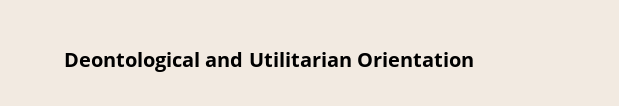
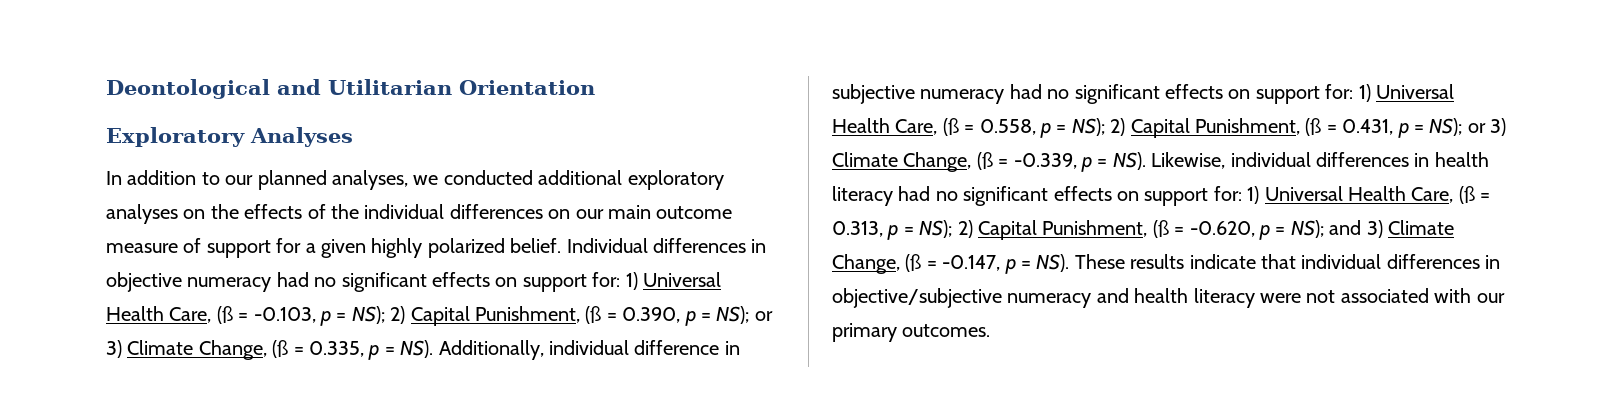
(474, 59) none -> [106,127,353,147] [106,170,724,190] [106,204,733,224] [106,238,767,258] [106,272,721,292] [106,306,773,326] [106,340,740,360] [832,84,1454,104] [832,118,1507,138] [832,152,1489,172] [832,186,1491,206] [832,220,1454,240] [832,254,1501,274] [832,288,1505,308] [832,323,991,342] // Exploratory Analyses // In addition to our planned analyses, we conducted additional exploratory analyses on the effects of the individual differences on our main outcome measure of support for a given highly polarized belief. Individual differences in objective numeracy had no significant effects on support for: 1) Universal Health Care, (ß = -0.103, p = NS); 2) Capital Punishment, (ß = 0.390, p = NS); or 3) Climate Change, (ß = 0.335, p = NS). Additionally, individual difference in subjective numeracy had no significant effects on support for: 1) Universal Health Care, (ß = 0.558, p = NS); 2) Capital Punishment, (ß = 0.431, p = NS); or 3) Climate Change, (ß = -0.339, p = NS). Likewise, individual differences in health literacy had no significant effects on support for: 1) Universal Health Care, (ß = 0.313, p = NS); 2) Capital Punishment, (ß = -0.620, p = NS); and 3) Climate Change, (ß = -0.147, p = NS). These results indicate that individual differences in objective/subjective numeracy and health literacy were not associated with our primary outcomes.

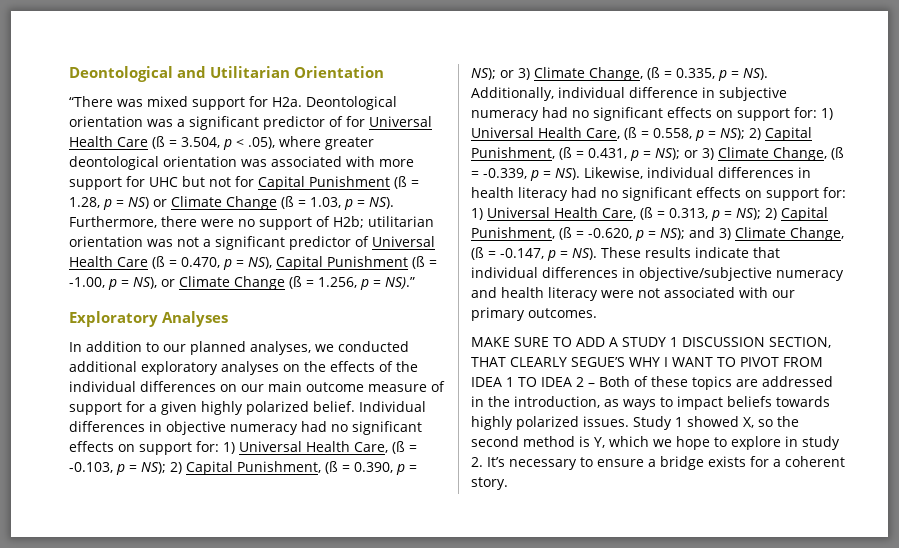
(595, 87) none -> [69,96,397,110] [69,116,432,130] [69,136,374,150] [69,156,414,170] [69,176,419,190] [69,196,394,210] [69,216,434,230] [69,236,435,250] [69,256,437,270] [69,276,415,290] // “There was mixed support for H2a. Deontological orientation was a significant predictor of for Universal Health Care (ß = 3.504, p < .05), where greater deontological orientation was associated with more support for UHC but not for Capital Punishment (ß = 1.28, p = NS) or Climate Change (ß = 1.03, p = NS). Furthermore, there were no support of H2b; utilitarian orientation was not a significant predictor of Universal Health Care (ß = 0.470, p = NS), Capital Punishment (ß = -1.00, p = NS), or Climate Change (ß = 1.256, p = NS).”
(991, 330) none -> [471,337,831,348] [471,357,823,367] [471,376,833,390] [471,396,830,410] [471,416,799,430] [471,436,840,450] [471,456,845,470] [471,477,508,490] // MAKE SURE TO ADD A STUDY 1 DISCUSSION SECTION, THAT CLEARLY SEGUE’S WHY I WANT TO PIVOT FROM IDEA 1 TO IDEA 2 – Both of these topics are addressed in the introduction, as ways to impact beliefs towards highly polarized issues. Study 1 showed X, so the second method is Y, which we hope to explore in study 2. It’s necessary to ensure a bridge exists for a coherent story.

